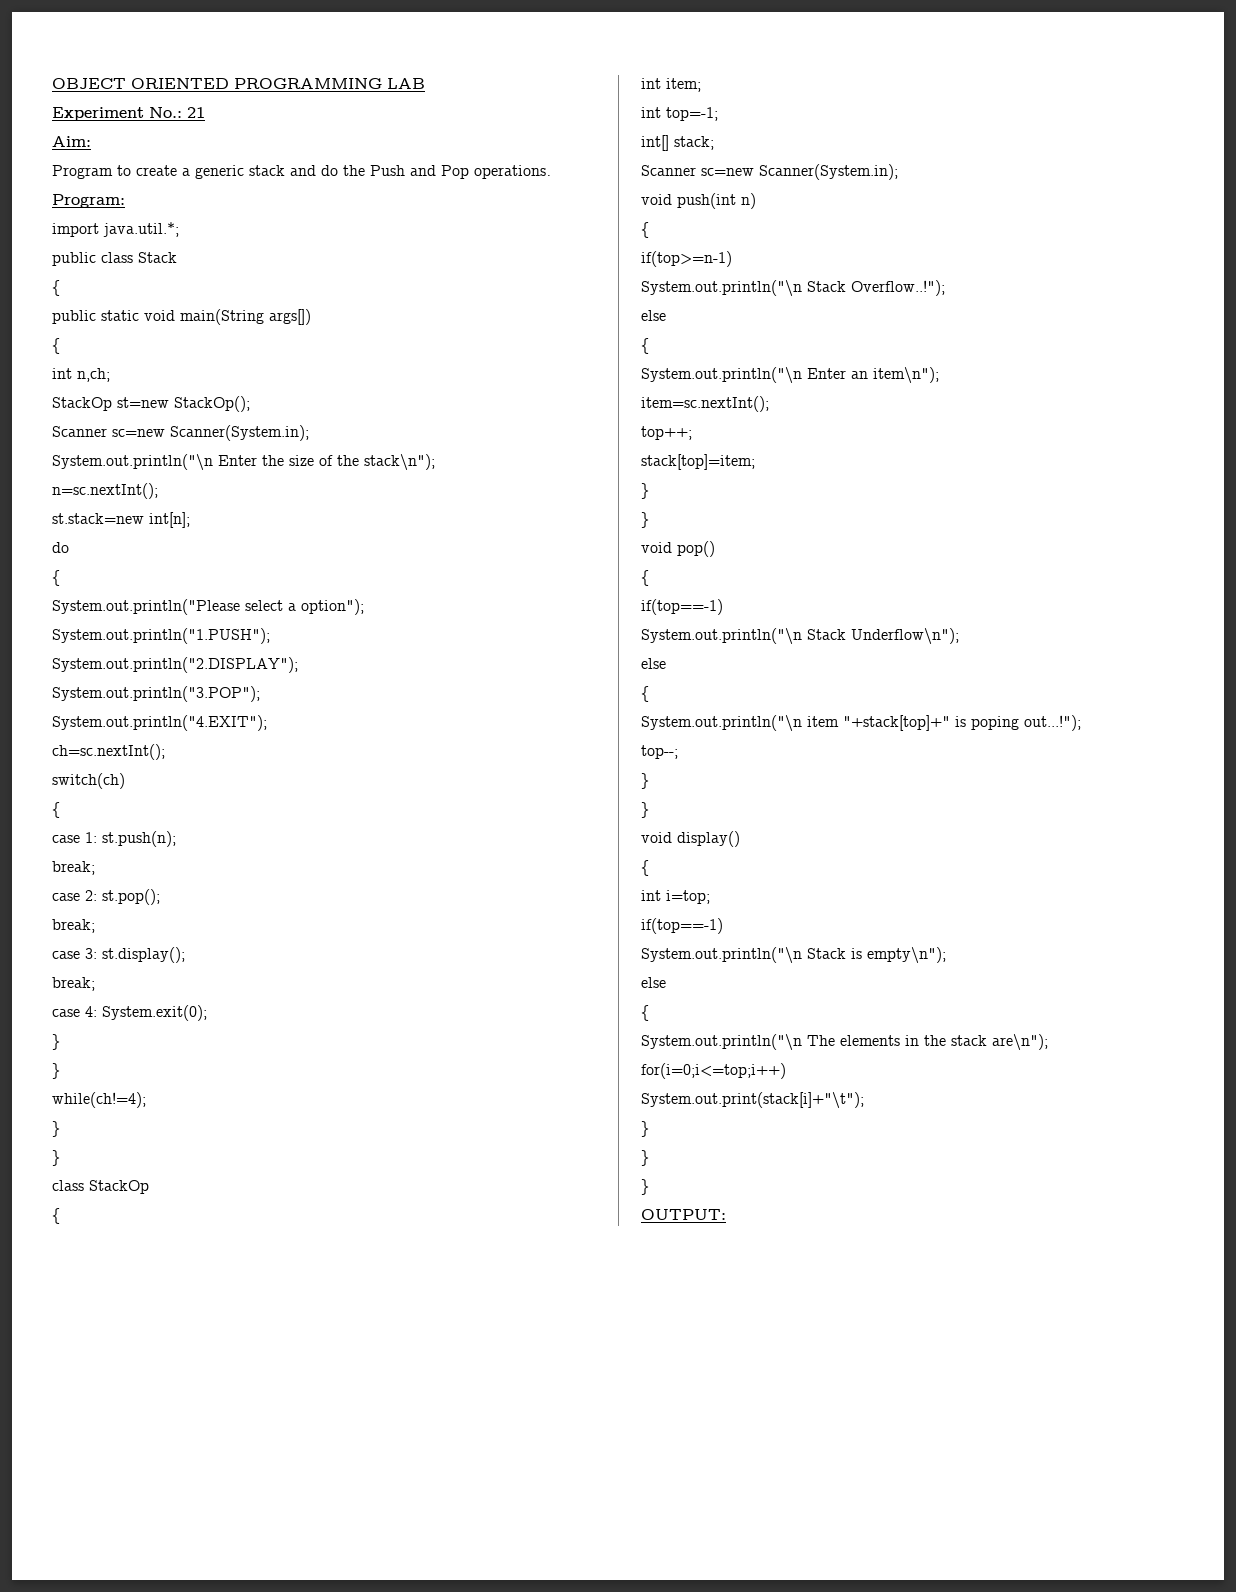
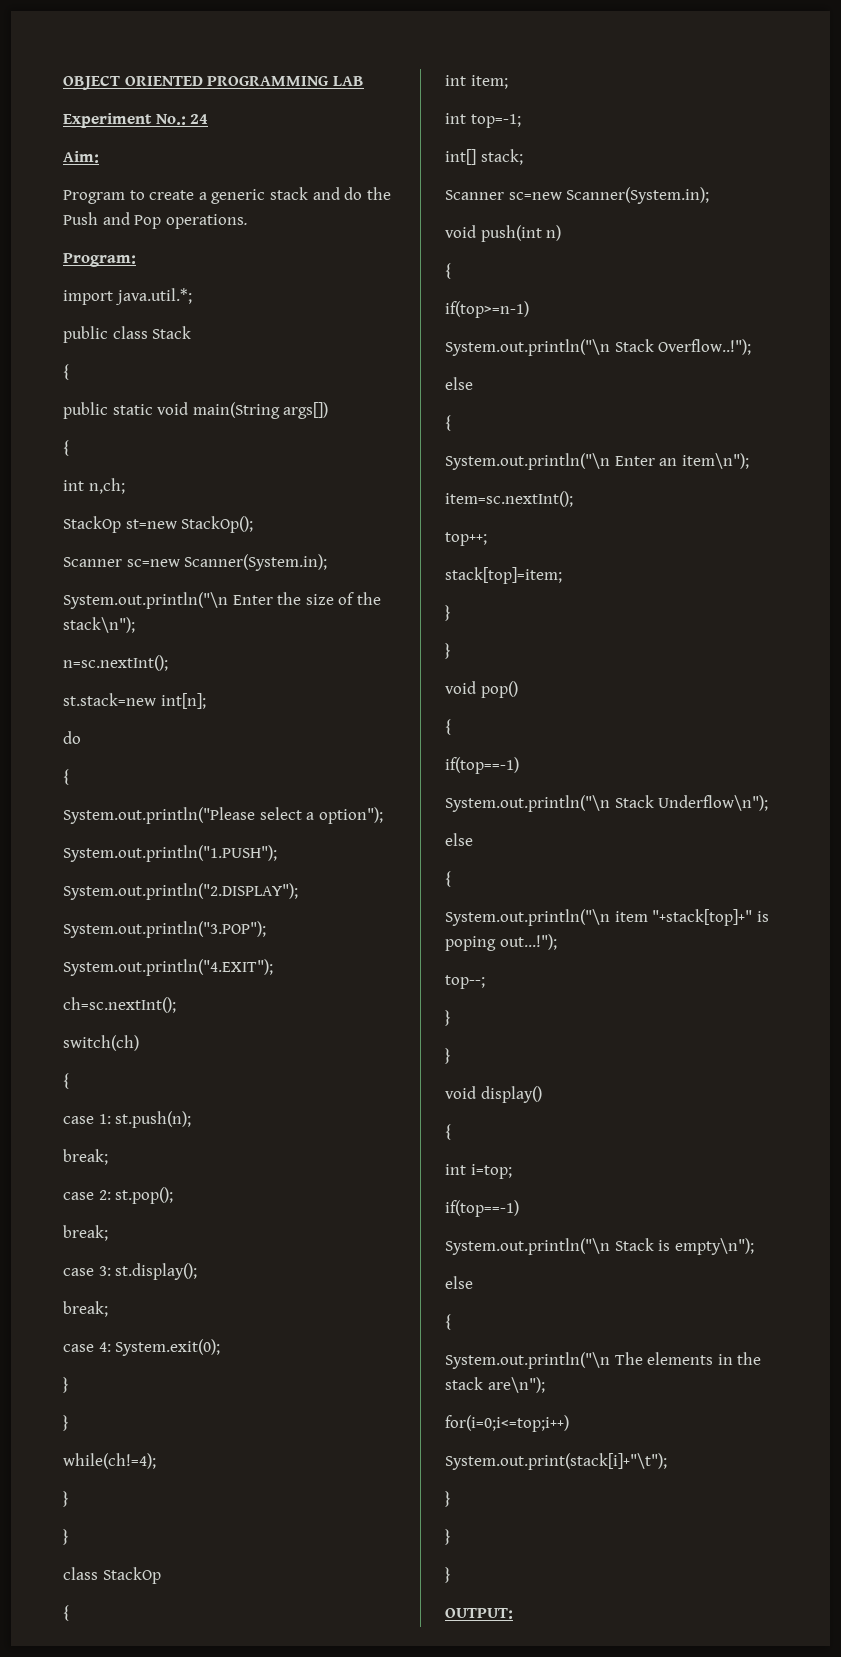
[187,107,205,118] 21 -> [190,114,209,124] 24

